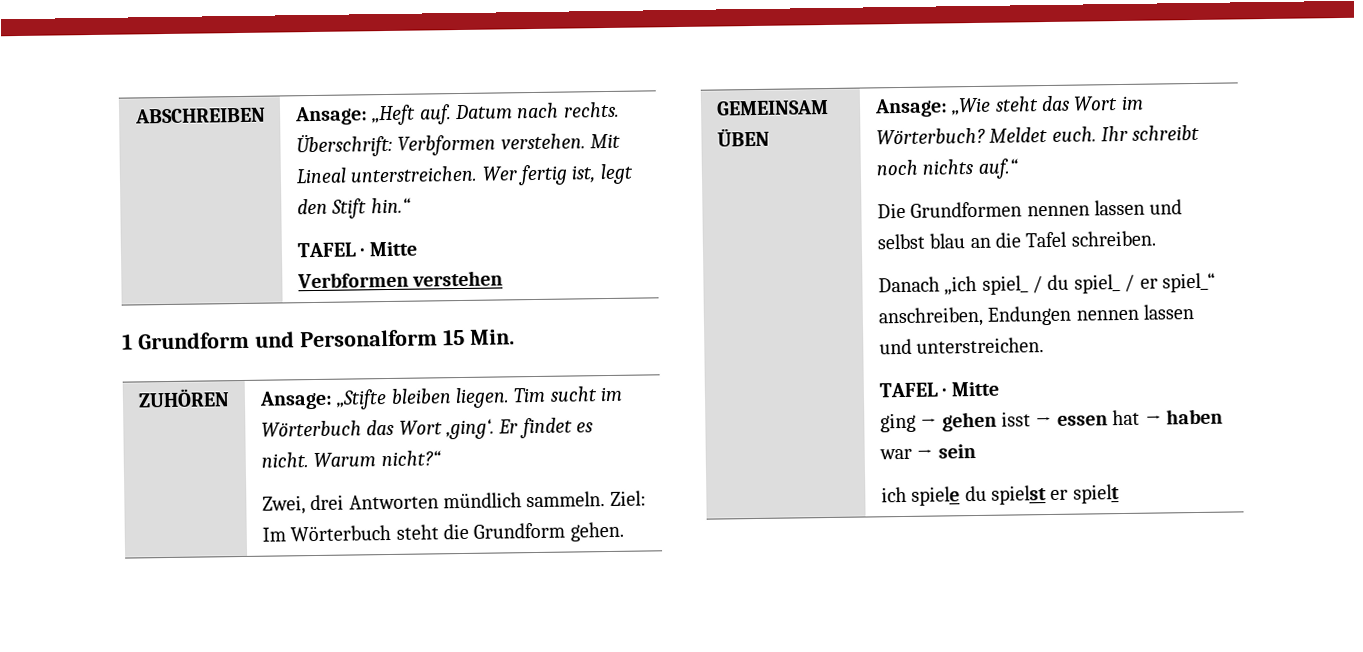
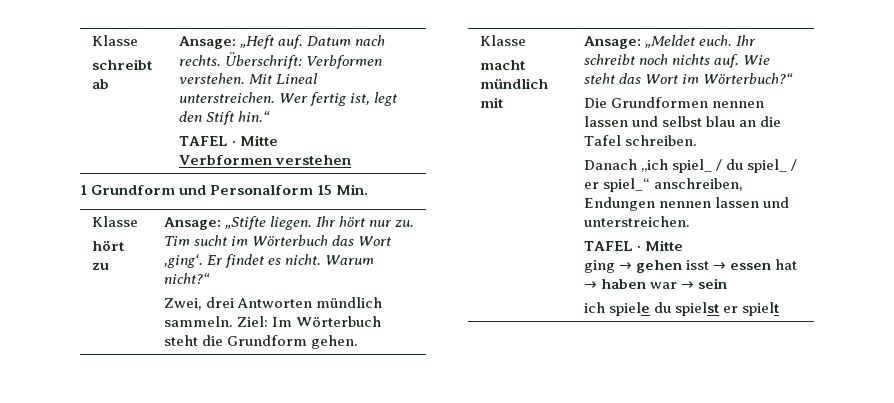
[134,107,266,124] ABSCHREIBEN -> [91,35,138,46] [91,59,152,70] [91,79,109,89] Klasse // schreibt ab
[137,388,230,408] ZUHÖREN -> [91,216,138,227] [91,241,124,251] [91,263,109,270] Klasse // hört zu
[390,387,511,409] bleiben liegen. -> [269,216,415,230] liegen. Ihr hört nur zu.
[715,99,829,116] [716,127,770,147] [873,95,1144,118] [875,126,1049,145] GEMEINSAM ÜBEN | Ansage: „Wie steht das Wort im Wörterbuch? Meldet -> [479,35,526,46] [479,60,525,70] [479,78,548,89] [479,97,503,108] [583,35,695,49] Klasse // macht mündlich mit | Ansage: „Meldet
[977,158,1019,179] auf.“ -> [713,54,770,68] [583,73,793,84] auf. Wie steht das Wort im Wörterbuch?“

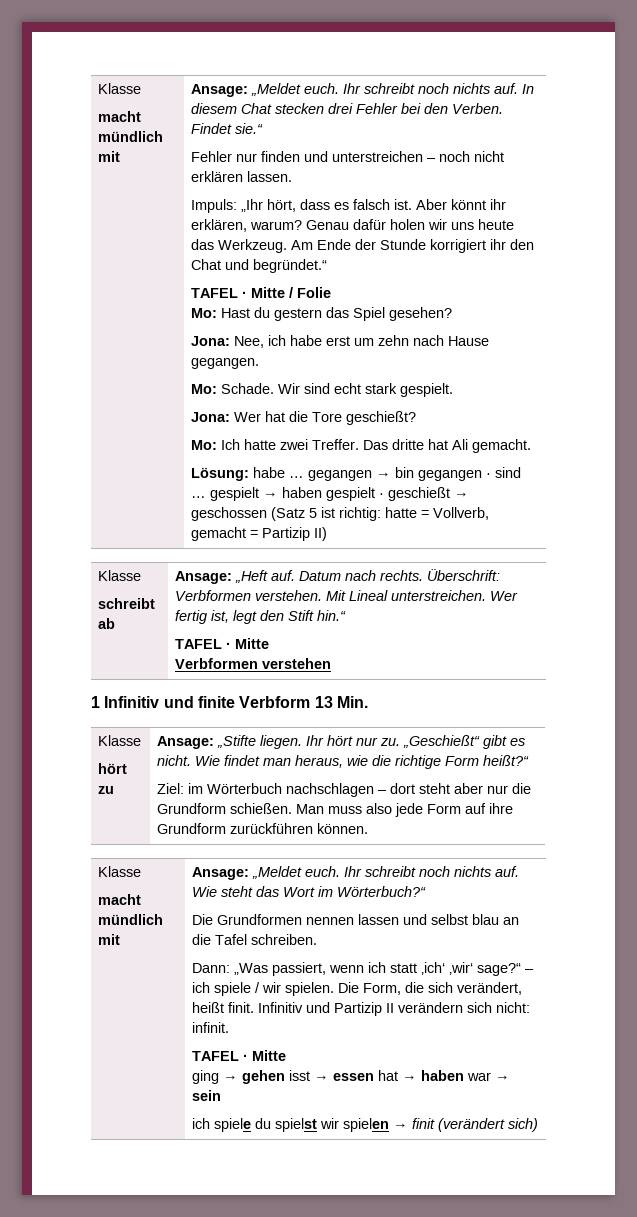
[91,35,138,46] Klasse -> [97,83,141,94] [97,111,141,122] [97,131,163,142] [97,151,120,162] [190,83,534,97] [190,103,503,114] [190,123,263,134] [190,151,504,162] [190,171,292,182] [190,199,506,213] [190,219,514,232] [190,239,534,253] [190,259,327,273] [190,287,331,298] [190,307,452,321] [190,335,489,348] [190,358,259,369] [190,383,453,397] [190,411,416,425] [190,439,531,453] [190,467,521,481] [190,487,469,501] [190,507,489,521] [190,527,327,541] [97,570,141,581] Klasse // macht mündlich mit | Ansage: „Meldet euch. Ihr schreibt noch nichts auf. In diesem Chat stecken drei Fehler bei den Verben. Findet sie.“ // Fehler nur finden und unterstreichen – noch nicht erklären lassen. // Impuls: „Ihr hört, dass es falsch ist. Aber könnt ihr erklären, warum? Genau dafür holen wir uns heute das Werkzeug. Am Ende der Stunde korrigiert ihr den Chat und begründet.“ // TAFEL · Mitte / Folie // Mo: Hast du gestern das Spiel gesehen? // Jona: Nee, ich habe erst um zehn nach Hause gegangen. // Mo: Schade. Wir sind echt stark gespielt. // Jona: Wer hat die Tore geschießt? // Mo: Ich hatte zwei Treffer. Das dritte hat Ali gemacht. // Lösung: habe … gegangen → bin gegangen · sind … gespielt → haben gespielt · geschießt → geschossen (Satz 5 ist richtig: hatte = Vollverb, gemacht = Partizip II) // Klasse
[91,185,333,195] Grundform und Personalform 15 -> [104,696,333,708] Infinitiv und finite Verbform 13
[163,235,392,246] [163,254,375,268] [163,273,210,284] [163,297,382,310] [163,316,381,327] [163,335,358,349] Tim sucht im Wörterbuch das Wort ‚ging‘. Er findet es nicht. Warum nicht?“ // Zwei, drei Antworten mündlich sammeln. Ziel: Im Wörterbuch steht die Grundform gehen. -> [402,735,525,749] [156,755,529,769] [156,783,531,797] [156,803,513,817] [156,823,368,834] „Geschießt“ gibt es nicht. Wie findet man heraus, wie die richtige Form heißt?“ // Ziel: im Wörterbuch nachschlagen – dort steht aber nur die Grundform schießen. Man muss also jede Form auf ihre Grundform zurückführen können.
[583,159,798,173] [583,178,743,192] [583,197,789,211] [583,216,690,227] Danach „ich spiel_ / du spiel_ / er spiel_“ anschreiben, Endungen nennen lassen und unterstreichen. -> [191,962,534,976] [191,982,522,996] [191,1002,530,1016] [191,1022,229,1033] Dann: „Was passiert, wenn ich statt ‚ich‘ ‚wir‘ sage?“ – ich spiele / wir spielen. Die Form, die sich verändert, heißt finit. Infinitiv und Partizip II verändern sich nicht: infinit.
[722,302,780,316] er spielt -> [319,1118,538,1132] wir spielen → finit (verändert sich)

